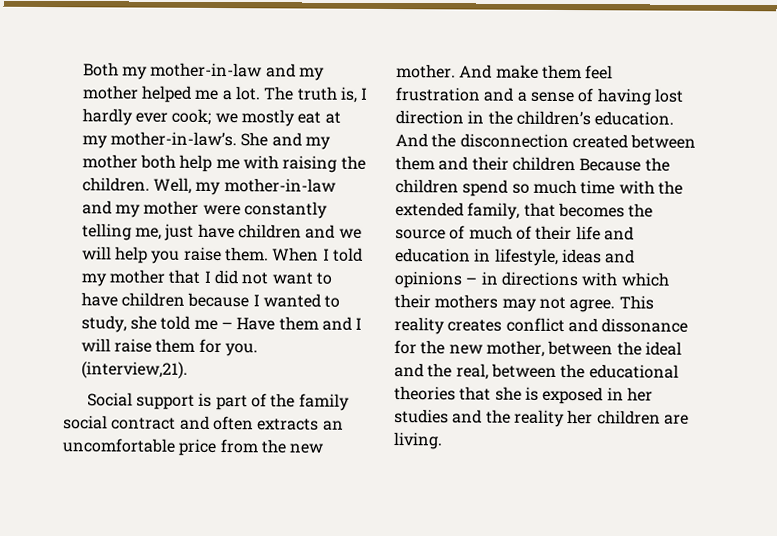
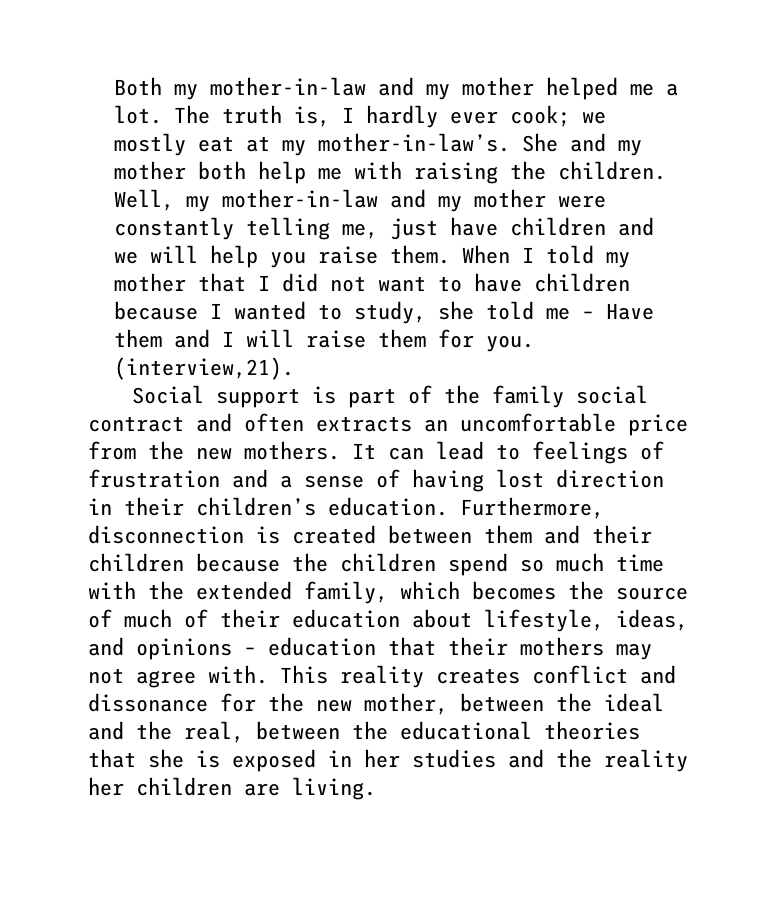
[396,64,614,80] mother. And make them feel -> [244,441,664,464] mothers. It can lead to feelings of
[487,110,513,125] the -> [124,497,184,516] their
[395,133,569,149] And the disconnection -> [460,497,604,519] [88,525,280,544] Furthermore, disconnection is
[579,158,642,172] Because -> [196,553,280,572] because
[523,202,556,217] that -> [400,581,460,600] which
[575,226,634,241] [395,248,636,266] [394,271,669,289] life and education in lifestyle, ideas and opinions – in directions with which -> [292,609,688,632] [88,637,436,660] education about lifestyle, ideas, and opinions – education that
[569,299,616,313] agree. -> [136,665,268,688] agree with.

